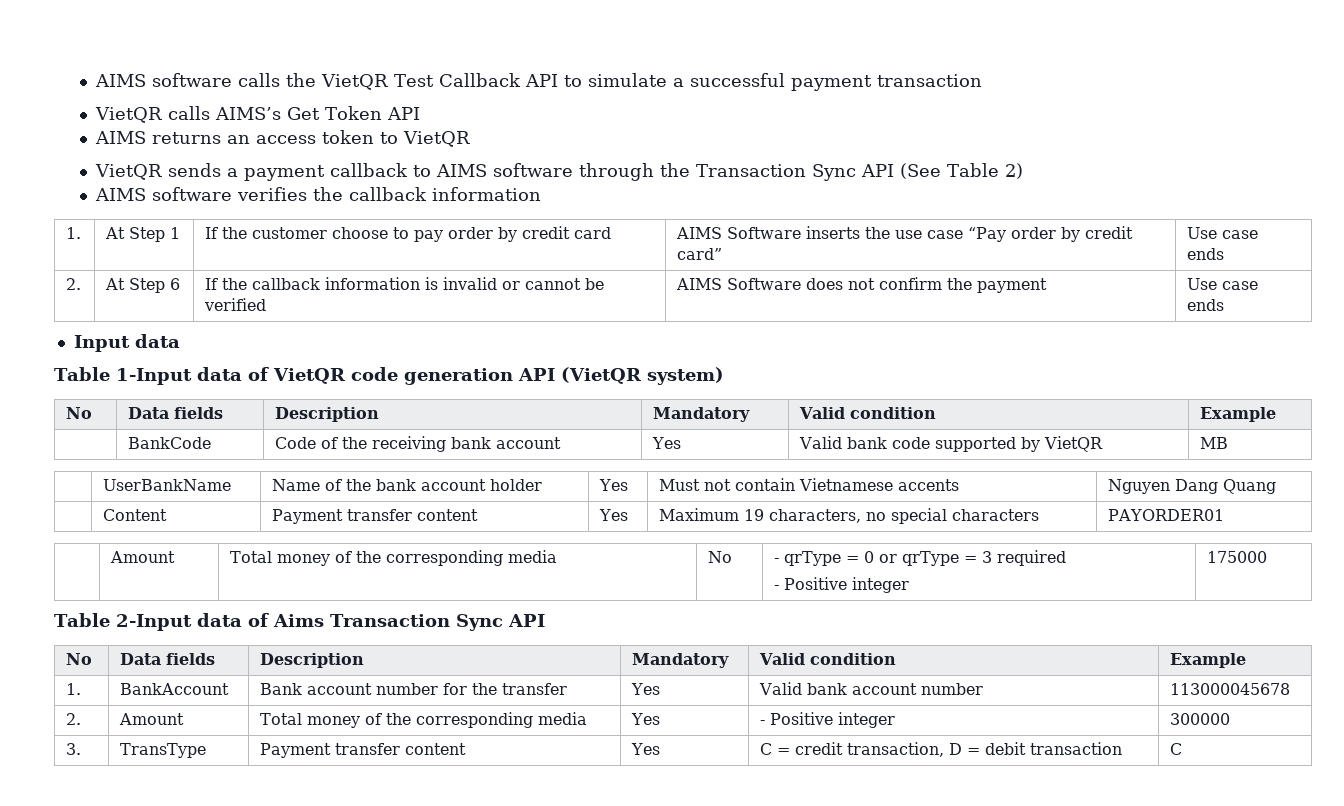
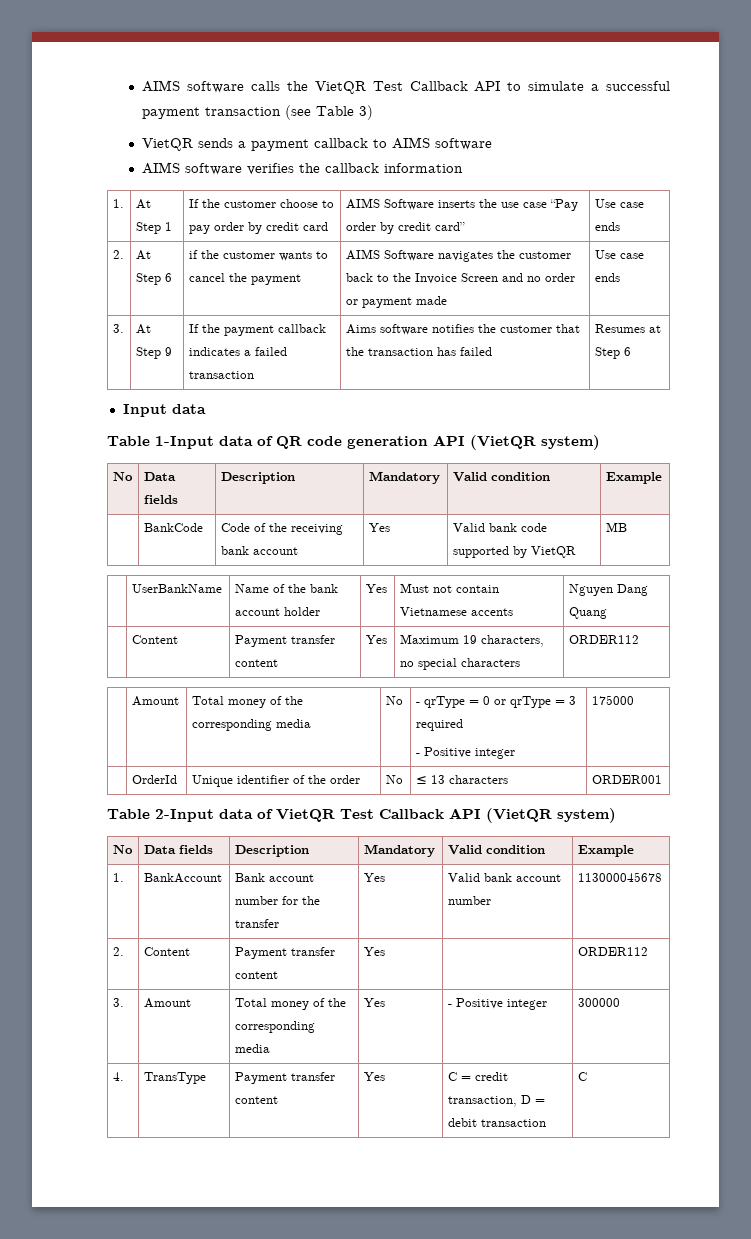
[95,106,421,123] [95,130,471,147] // VietQR calls AIMS’s Get Token API // AIMS returns an access token to VietQR -> [285,105,374,120] (see Table 3)
[579,163,1024,181] through the Transaction Sync API (See Table 2) -> (493, 144) none
[205,277,605,290] [204,298,267,311] [676,277,1048,293] [1187,278,1259,290] [1187,299,1225,311] If the callback information is invalid or cannot be verified | AIMS Software does not confirm the payment | Use case ends -> [188,250,328,261] [188,273,301,285] [345,249,571,262] [345,273,575,284] [345,296,447,308] [594,250,644,259] [594,273,620,282] [112,324,124,333] [135,324,151,334] [135,347,172,359] [188,324,326,336] [188,347,287,356] [188,371,254,379] [345,324,580,335] [345,347,492,356] [594,324,661,333] [594,347,631,359] if the customer wants to cancel the payment | AIMS Software navigates the customer back to the Invoice Screen and no order or payment made | Use case ends // 3. | At Step 9 | If the payment callback indicates a failed transaction | Aims software notifies the customer that the transaction has failed | Resumes at Step 6
[272,368,346,384] VietQR -> [276,436,302,449] QR
[1108,509,1225,521] PAYORDER01 -> [568,635,639,644] ORDER112
(1268, 557) none -> [131,775,177,784] [191,775,360,787] [385,775,403,784] [415,775,508,784] [591,775,662,784] // | OrderId | Unique identifier of the order | No | ≤ 13 characters | ORDER001
[272,614,545,631] Aims Transaction Sync API -> [276,808,616,823] VietQR Test Callback API (VietQR system)
(82, 719) none -> [143,947,190,956] [234,947,335,959] [234,971,278,979] [363,947,385,956] [577,947,648,956] [112,998,124,1007] | Content | Payment transfer content | Yes | | ORDER112 // 3.
[66,743,82,755] 3. -> [112,1072,124,1081] 4.

